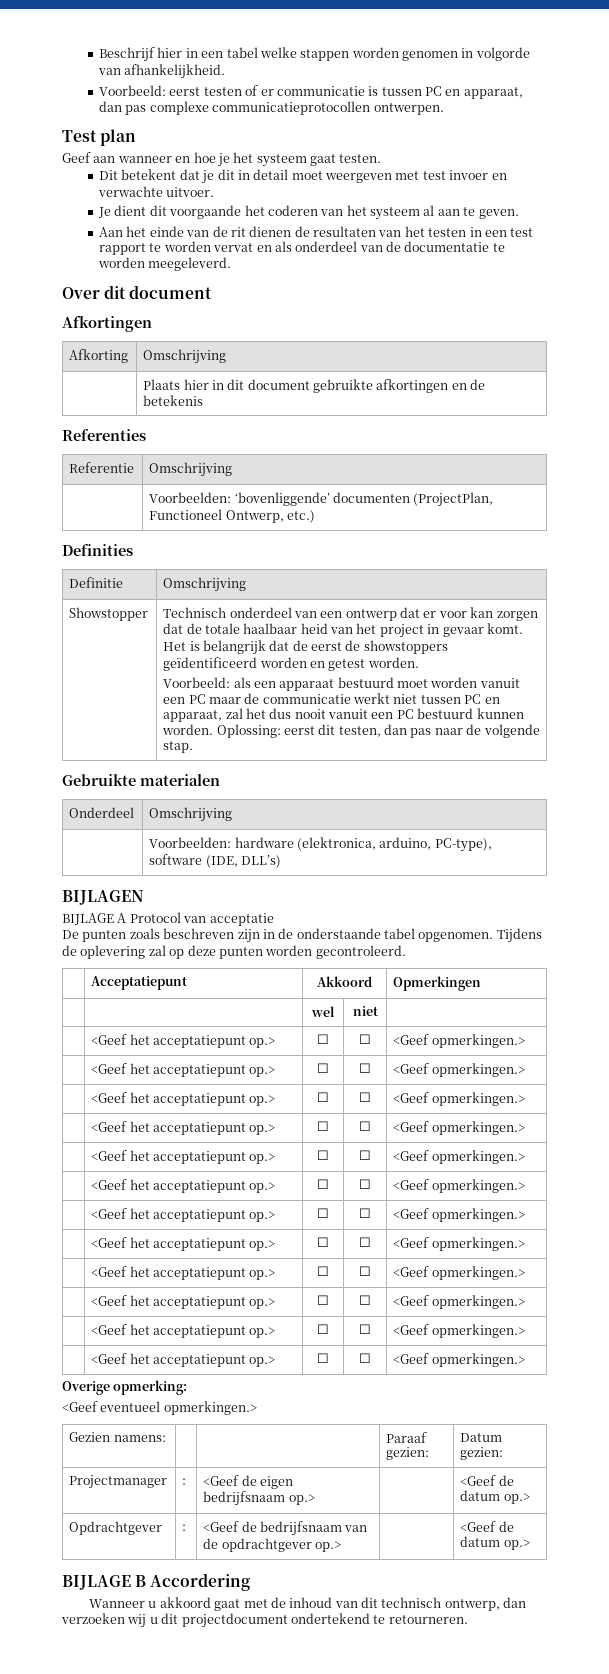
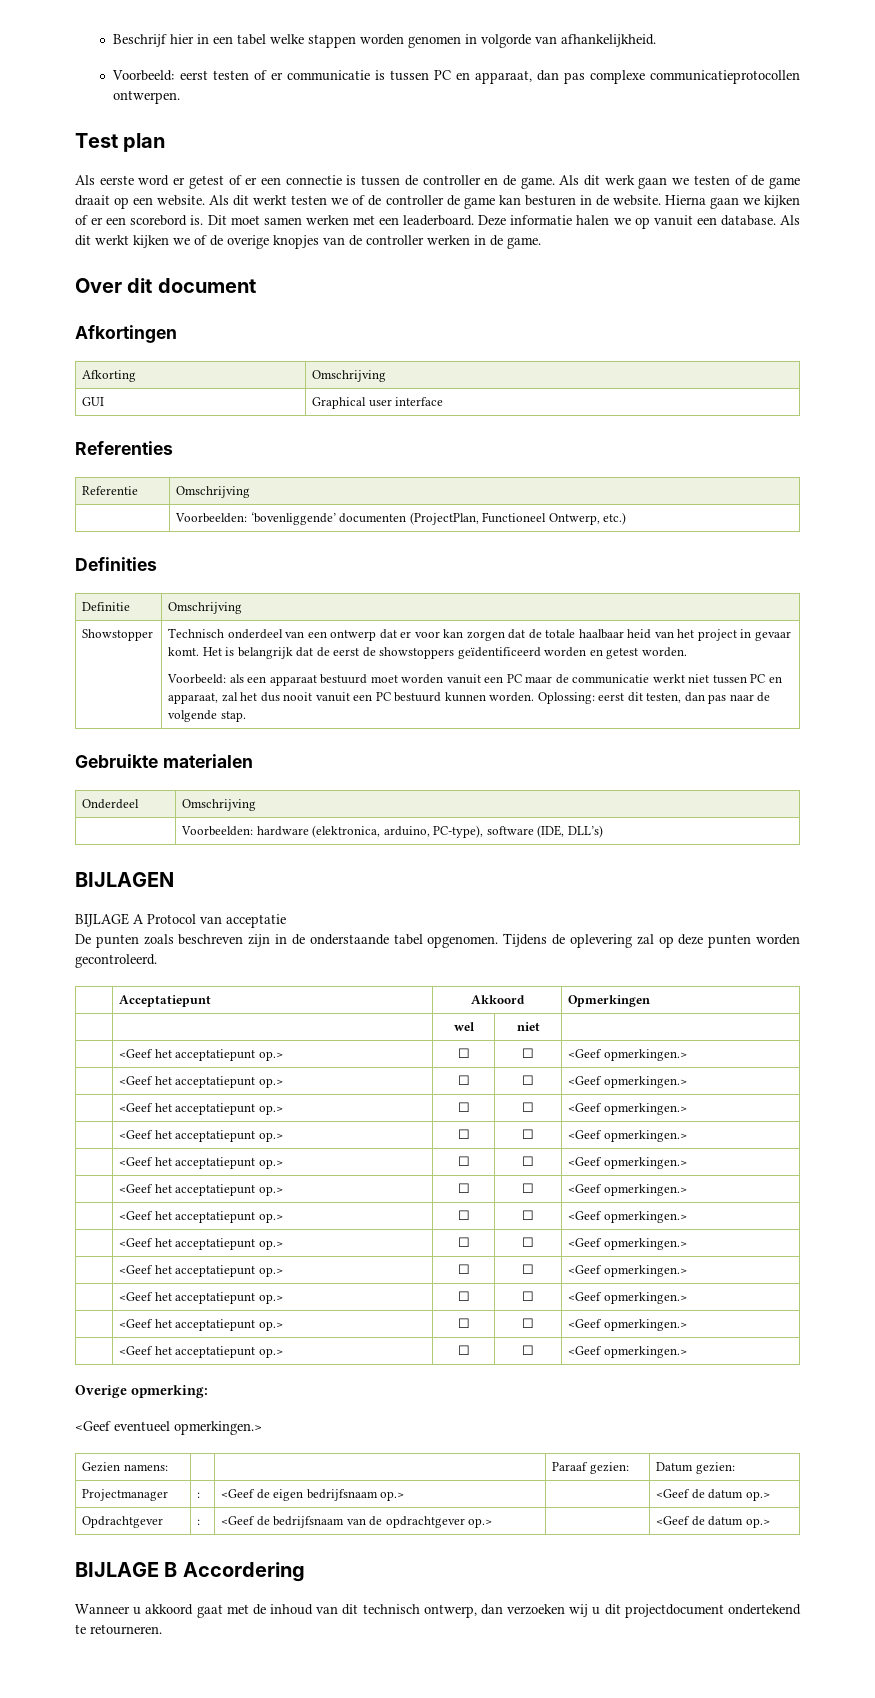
[62,152,382,167] [99,169,507,184] [98,186,215,197] [98,205,519,220] [99,226,534,237] [99,241,505,255] [98,257,232,271] Geef aan wanneer en hoe je het systeem gaat testen. // Dit betekent dat je dit in detail moet weergeven met test invoer en verwachte uitvoer. // Je dient dit voorgaande het coderen van het systeem al aan te geven. // Aan het einde van de rit dienen de resultaten van het testen in een test rapport te worden vervat en als onderdeel van de documentatie te worden meegeleverd. -> [75,175,801,189] [75,195,800,209] [75,215,801,229] [75,235,541,249] Als eerste word er getest of er een connectie is tussen de controller en de game. Als dit werk gaan we testen of de game draait op een website. Als dit werkt testen we of de controller de game kan besturen in de website. Hierna gaan we kijken of er een scorebord is. Dit moet samen werken met een leaderboard. Deze informatie halen we op vanuit een database. Als dit werkt kijken we of de overige knopjes van de controller werken in de game.
[143,379,486,393] [143,395,204,406] | Plaats hier in dit document gebruikte afkortingen en de betekenis -> [82,397,105,406] [312,397,444,409] GUI | Graphical user interface

